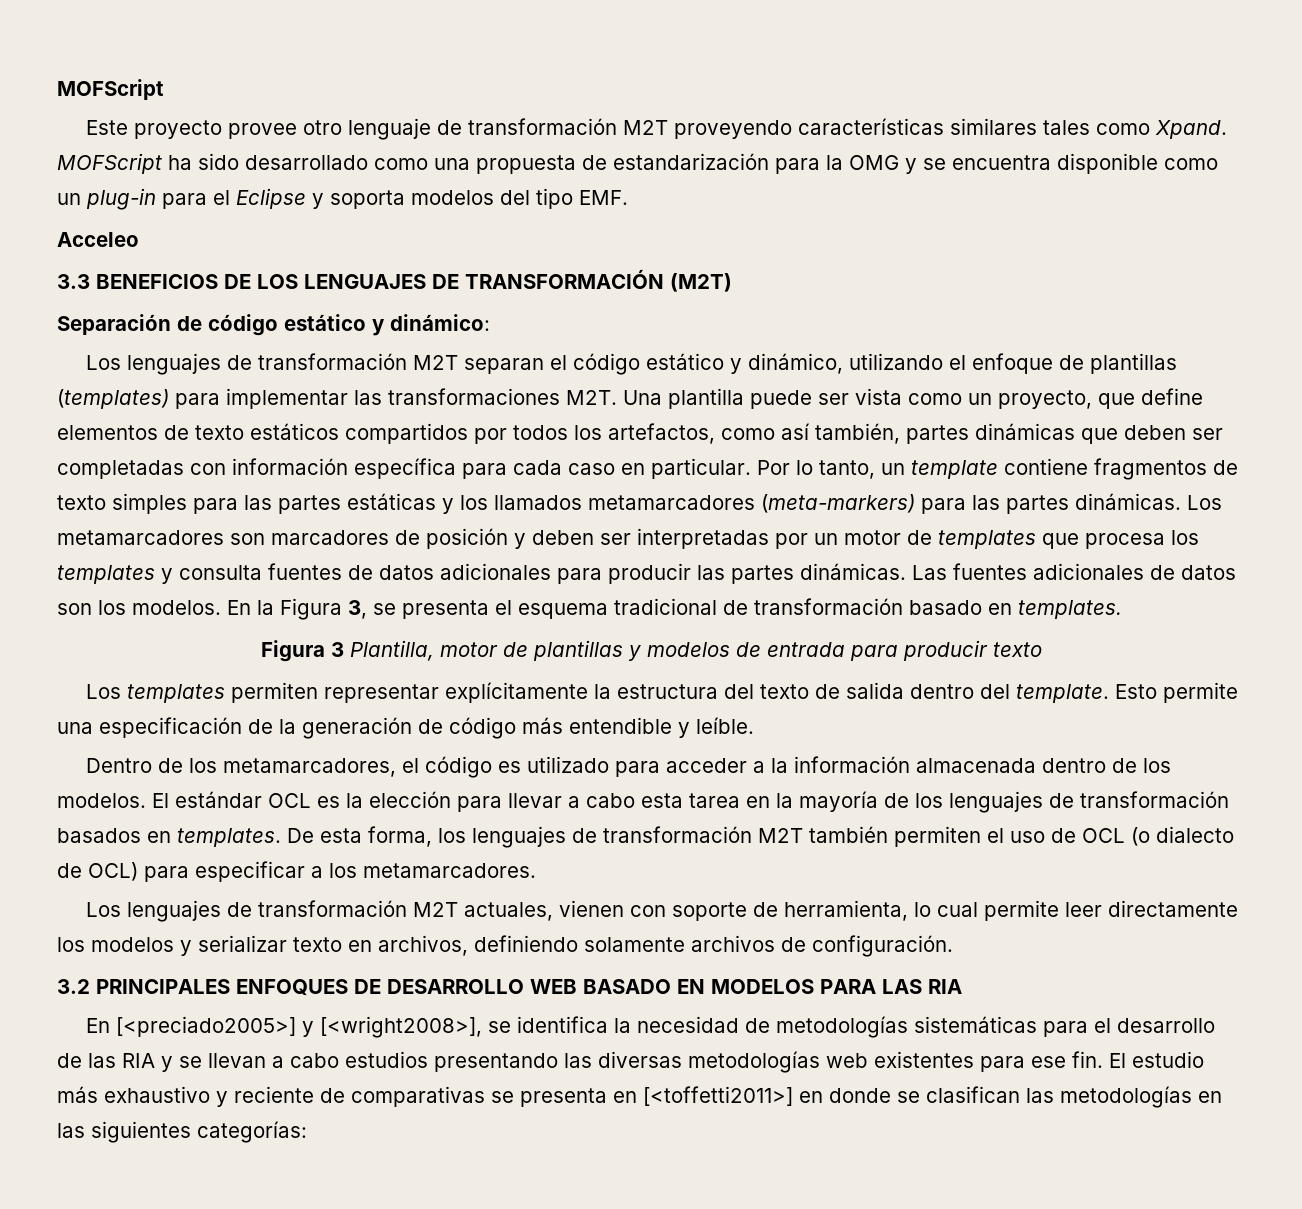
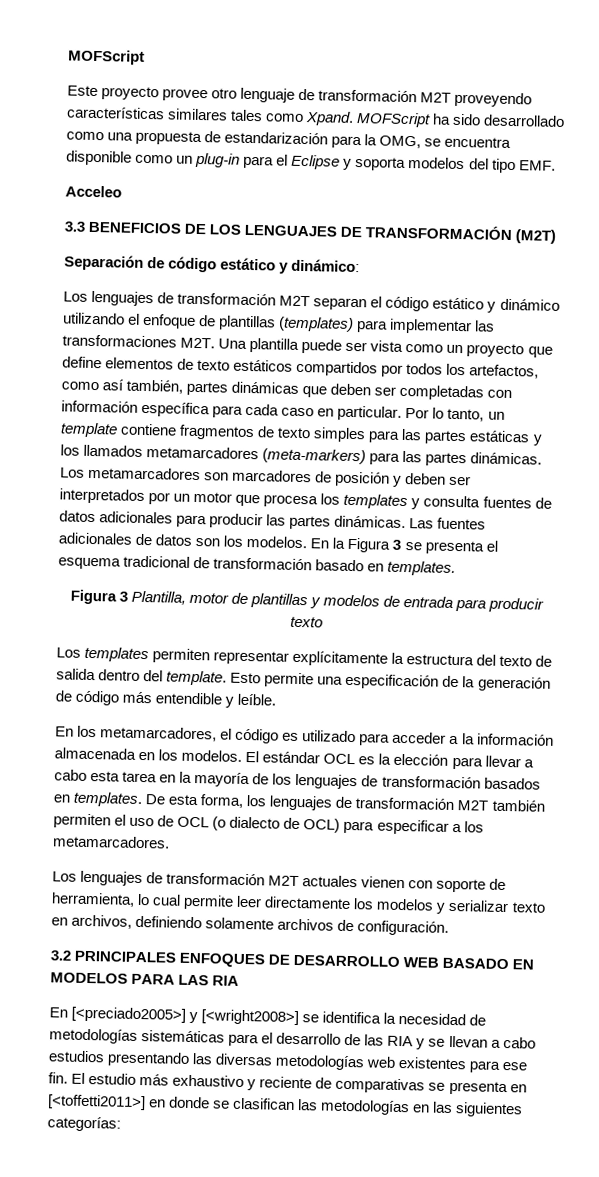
[849,155,917,174] OMG y -> [379,135,422,149] OMG,
[747,353,843,374] dinámico, -> [499,298,560,311] dinámico
[998,390,1092,409] proyecto, -> [466,343,525,358] proyecto
[637,528,769,549] interpretadas -> [59,488,145,505] interpretados
[907,530,1036,549] de templates -> (233, 497) none
[348,600,367,619] 3, -> [392,539,402,550] 3
[85,758,183,773] Dentro de -> [55,726,74,737] En
[1041,758,1137,773] dentro de -> [138,751,156,761] en
[463,902,553,921] actuales, -> [302,875,359,888] actuales
[319,1016,482,1038] [<wright2008>], -> [201,1009,300,1026] [<wright2008>]

